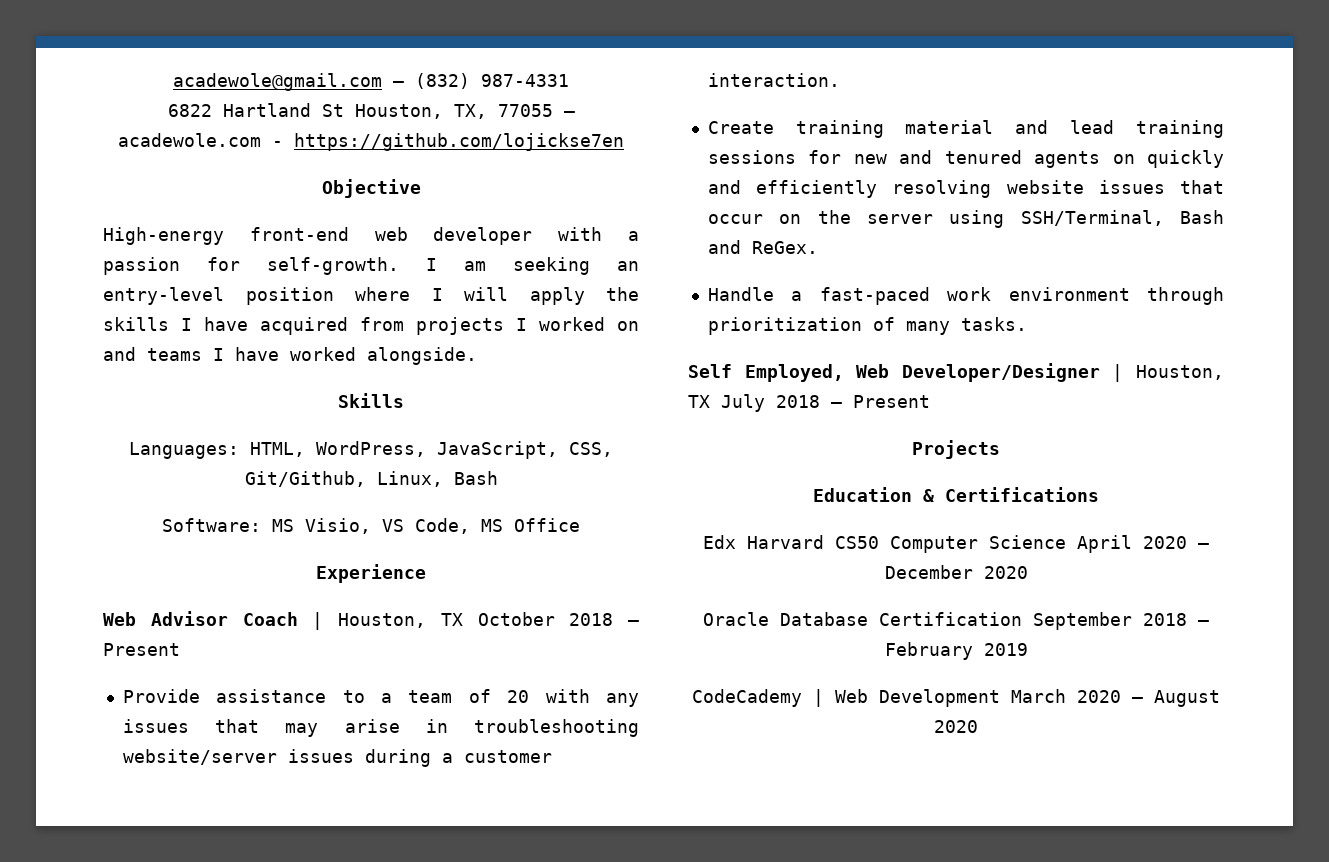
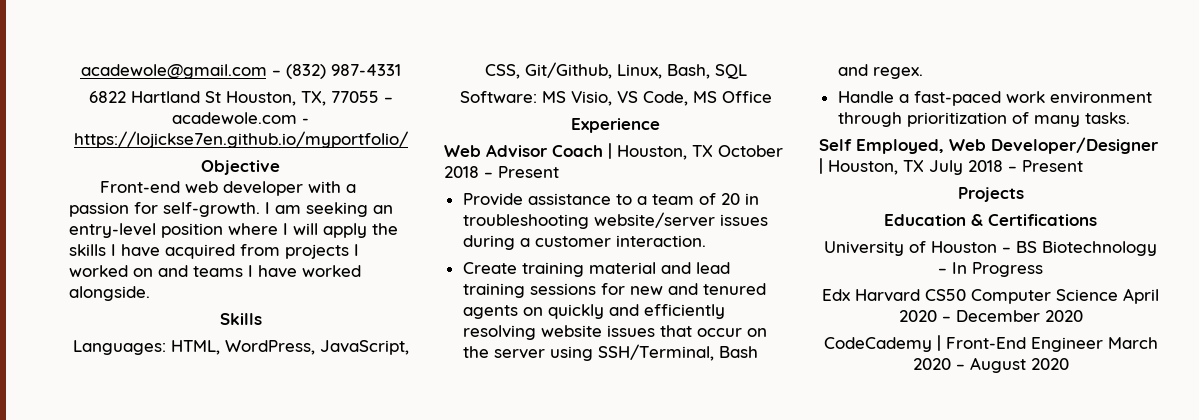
[294,133,624,151] https://github.com/lojickse7en -> [73,131,408,148] https://lojickse7en.github.io/myportfolio/
[103,227,349,245] High-energy front-end -> [100,181,181,193] Front-end
[453,471,498,485] Bash -> [666,64,747,79] Bash, SQL
[545,689,639,707] [122,719,400,737] with any issues that may arise -> (740, 199) none
[751,241,818,254] ReGex. -> [872,67,923,79] regex.
(1099, 494) none -> [824,241,1157,256] [938,262,1043,277] // University of Houston – BS Biotechnology – In Progress
[703,612,1209,630] [884,642,1028,660] // Oracle Database Certification September 2018 – February 2019 -> (1083, 316) none
[835,689,1000,707] Web Development -> [945,337,1103,352] Front-End Engineer

